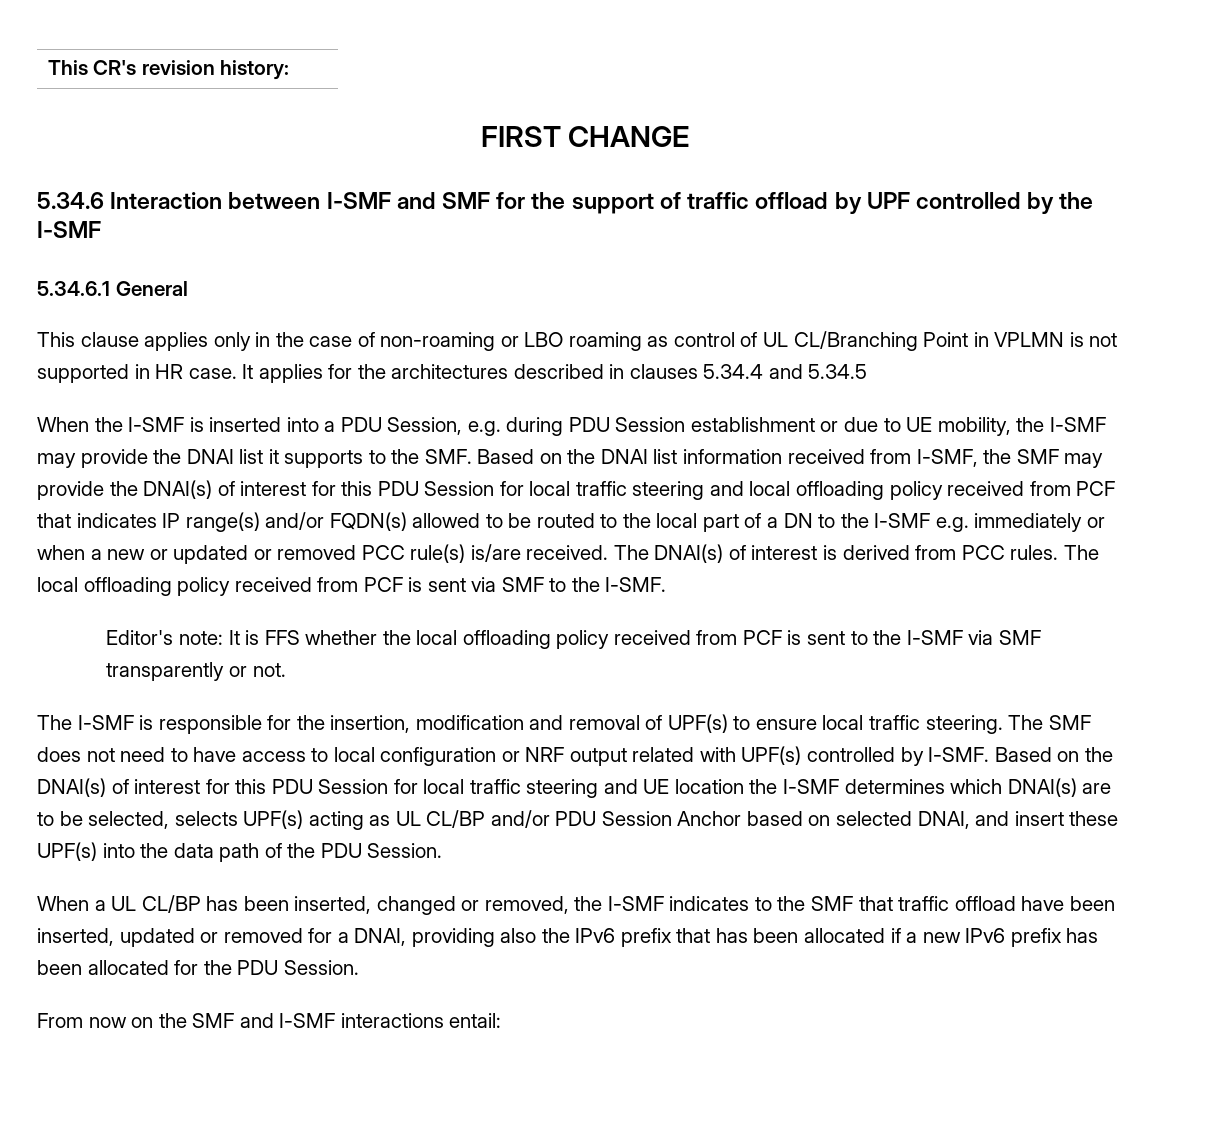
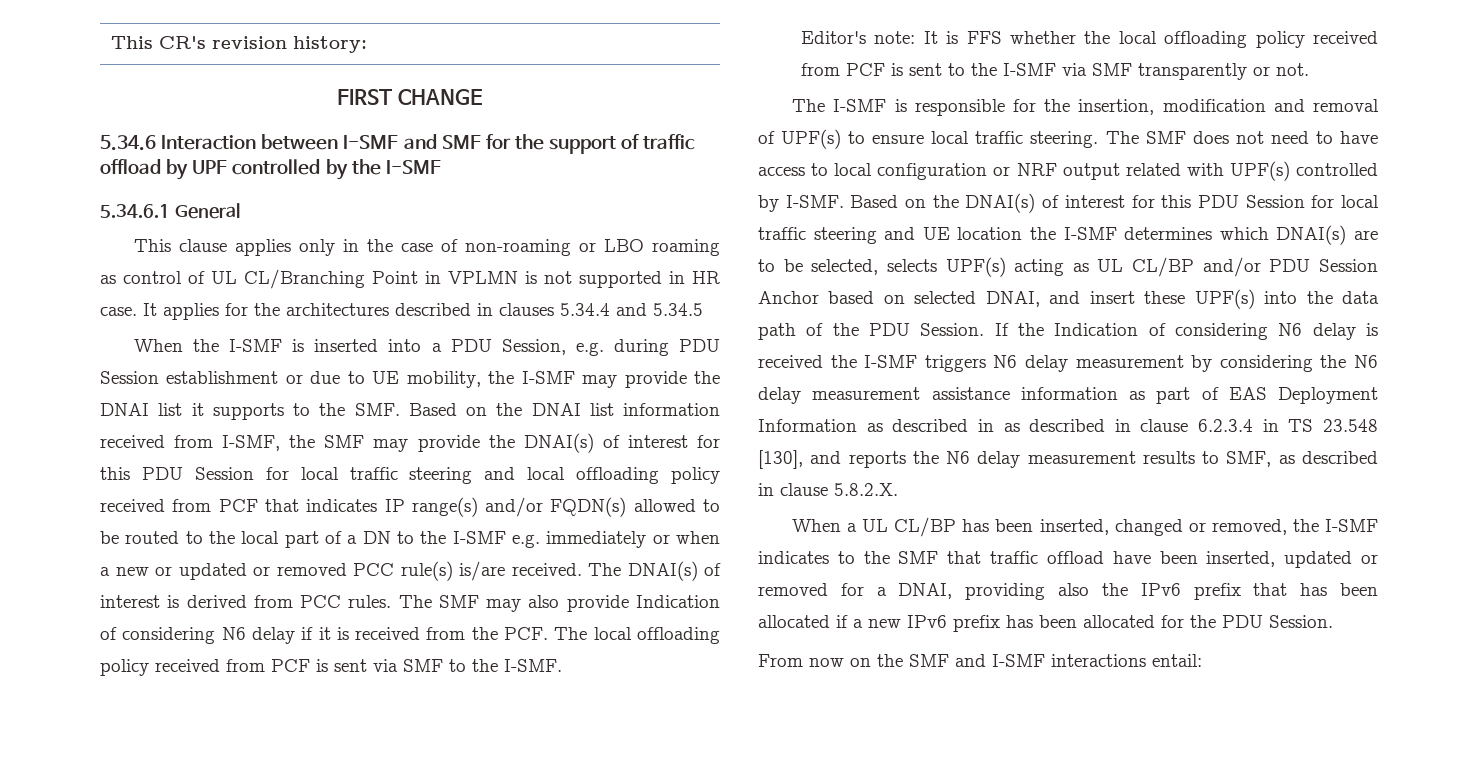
(1099, 552) none -> [438,595,720,612] [100,627,588,644] SMF may also provide Indication of considering N6 delay if it is received from the PCF. The
(443, 850) none -> [994,323,1378,340] [758,355,1378,372] [758,387,1378,404] [758,419,1378,432] [758,450,1378,469] [758,483,898,496] If the Indication of considering N6 delay is received the I-SMF triggers N6 delay measurement by considering the N6 delay measurement assistance information as part of EAS Deployment Information as described in as described in clause 6.2.3.4 in TS 23.548 [130], and reports the N6 delay measurement results to SMF, as described in clause 5.8.2.X.

